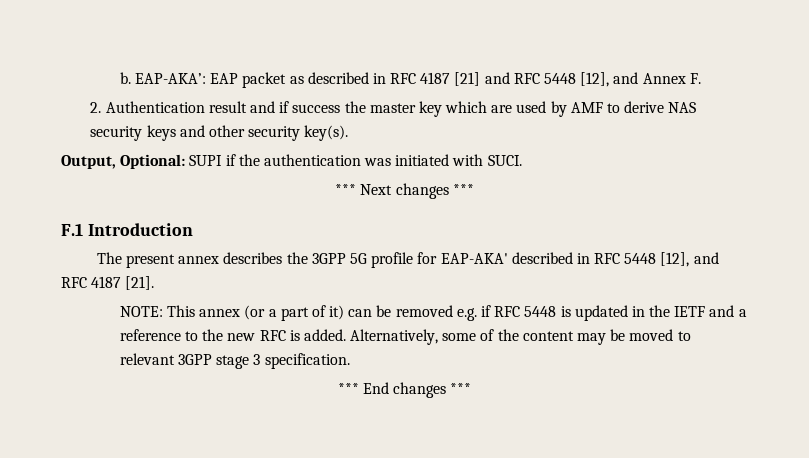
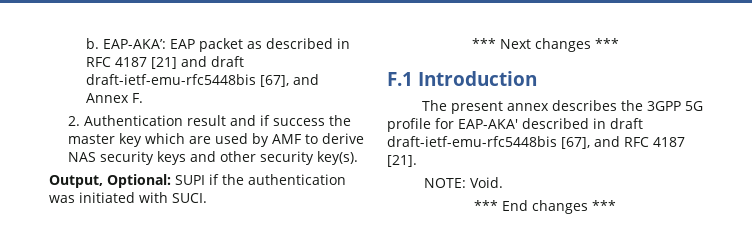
[513,72,610,87] RFC 5448 [12], -> [211,56,245,67] [86,74,290,87] draft draft-ietf-emu-rfc5448bis [67],
[594,252,690,267] RFC 5448 [12], -> [609,118,643,129] [387,136,590,149] draft draft-ietf-emu-rfc5448bis [67],
[166,305,747,321] [119,329,691,345] [119,353,350,369] This annex (or a part of it) can be removed e.g. if RFC 5448 is updated in the IETF and a reference to the new RFC is added. Alternatively, some of the content may be moved to relevant 3GPP stage 3 specification. -> [470,177,504,188] Void.

